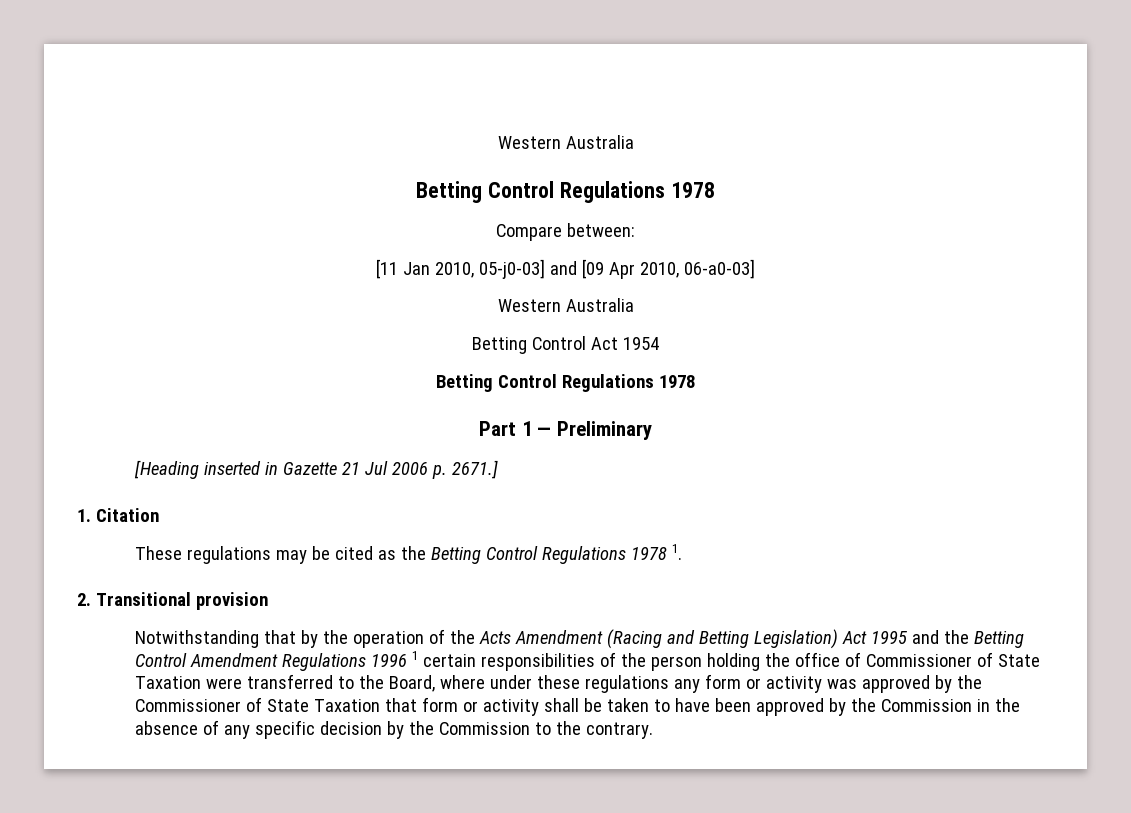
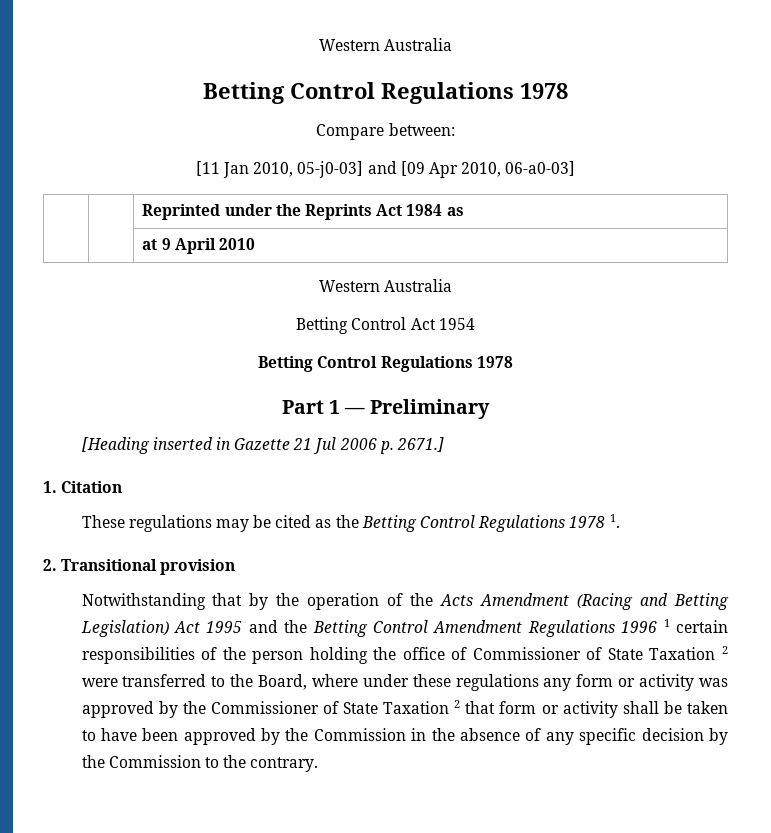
(755, 269) none -> [142,204,464,220] [142,238,256,254] // | | Reprinted under the Reprints Act 1984 as // | | at 9 April 2010
(201, 682) none -> [722,646,729,654] 2
(380, 705) none -> [454,700,461,708] 2

